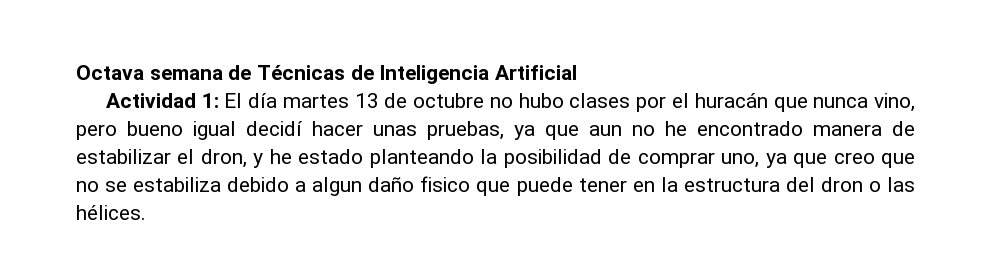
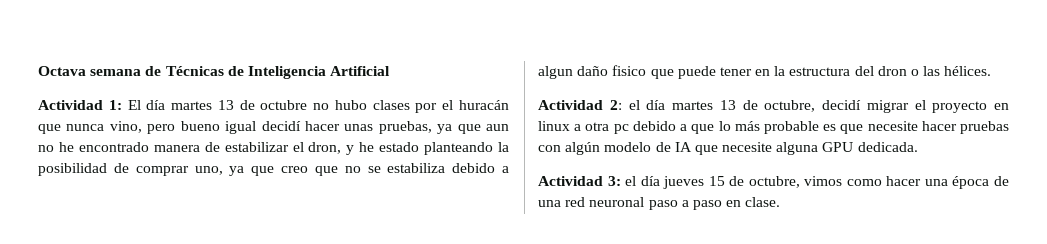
(146, 212) none -> [538,100,1009,113] [538,121,1009,134] [538,142,918,155] [538,176,1009,189] [538,197,781,210] // Actividad 2: el día martes 13 de octubre, decidí migrar el proyecto en linux a otra pc debido a que lo más probable es que necesite hacer pruebas con algún modelo de IA que necesite alguna GPU dedicada. // Actividad 3: el día jueves 15 de octubre, vimos como hacer una época de una red neuronal paso a paso en clase.

